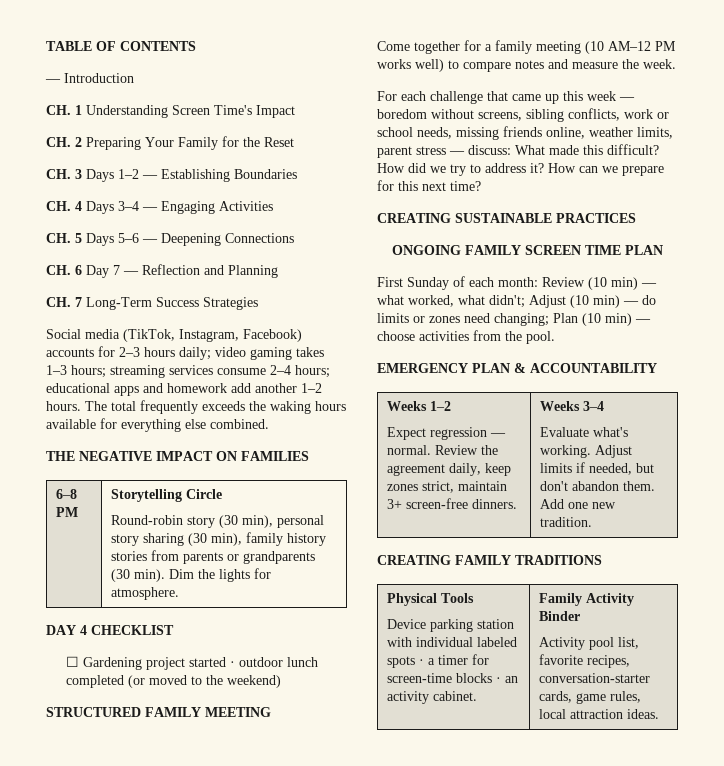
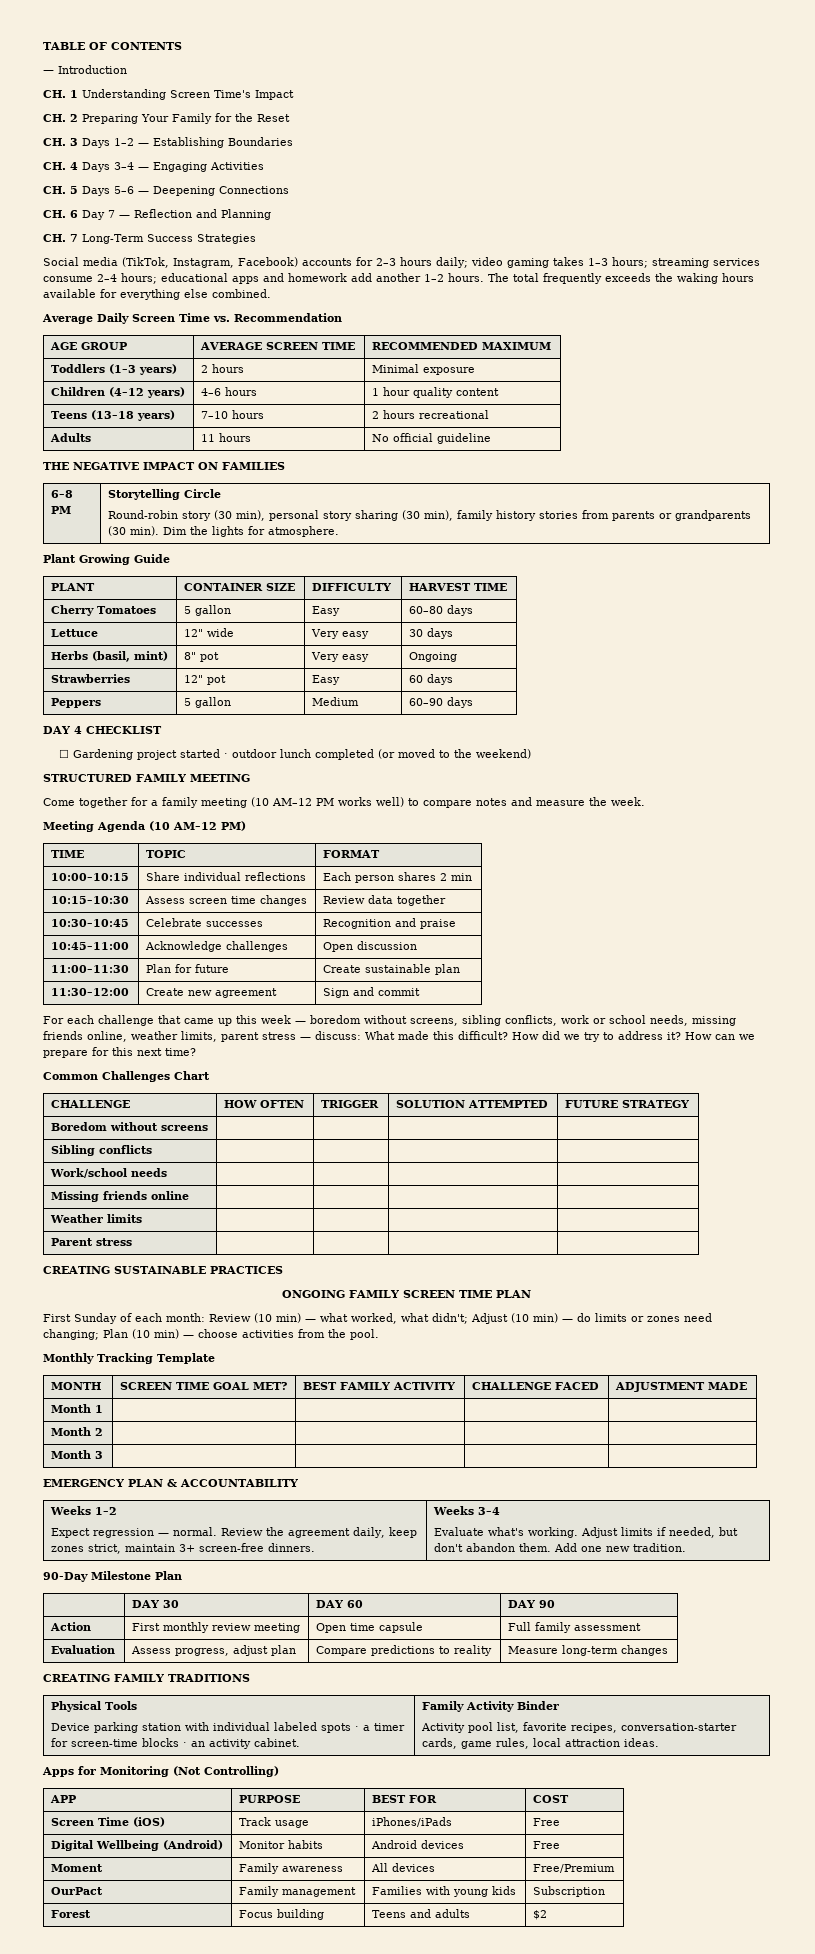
(269, 424) none -> [42,313,342,324] [50,342,128,350] [200,342,356,350] [372,342,552,350] [51,364,178,375] [201,364,245,373] [372,364,476,375] [51,387,186,398] [201,387,258,396] [372,387,500,398] [51,410,176,421] [201,410,265,419] [372,410,490,419] [50,433,92,442] [201,433,252,442] [372,433,492,444] // Average Daily Screen Time vs. Recommendation // AGE GROUP | AVERAGE SCREEN TIME | RECOMMENDED MAXIMUM // Toddlers (1–3 years) | 2 hours | Minimal exposure // Children (4–12 years) | 4–6 hours | 1 hour quality content // Teens (13–18 years) | 7–10 hours | 2 hours recreational // Adults | 11 hours | No official guideline
(180, 593) none -> [43,554,170,565] [51,583,96,591] [184,583,296,591] [312,583,392,591] [409,583,508,591] [51,605,157,616] [184,605,232,616] [312,606,341,616] [409,605,474,616] [51,629,99,637] [184,628,235,637] [311,629,370,639] [409,628,454,639] [51,651,169,662] [184,652,220,662] [311,652,370,662] [409,652,458,662] [51,674,131,683] [184,675,227,685] [312,675,341,685] [409,674,454,685] [51,698,102,708] [184,697,232,708] [312,697,360,706] [409,697,474,708] // Plant Growing Guide // PLANT | CONTAINER SIZE | DIFFICULTY | HARVEST TIME // Cherry Tomatoes | 5 gallon | Easy | 60–80 days // Lettuce | 12" wide | Very easy | 30 days // Herbs (basil, mint) | 8" pot | Very easy | Ongoing // Strawberries | 12" pot | Easy | 60 days // Peppers | 5 gallon | Medium | 60–90 days
(676, 64) none -> [43,821,246,832] [51,850,85,858] [146,850,187,858] [323,850,381,858] [51,873,130,881] [146,872,307,881] [323,872,473,883] [51,896,130,904] [145,895,308,906] [323,895,447,906] [51,919,130,927] [146,918,264,927] [323,918,457,929] [51,942,130,950] [145,941,289,952] [323,941,418,952] [51,965,130,973] [146,964,230,973] [323,964,461,975] [51,988,130,996] [146,988,278,998] [323,987,421,998] // Meeting Agenda (10 AM–12 PM) // TIME | TOPIC | FORMAT // 10:00–10:15 | Share individual reflections | Each person shares 2 min // 10:15–10:30 | Assess screen time changes | Review data together // 10:30–10:45 | Celebrate successes | Recognition and praise // 10:45–11:00 | Acknowledge challenges | Open discussion // 11:00–11:30 | Plan for future | Create sustainable plan // 11:30–12:00 | Create new agreement | Sign and commit
(481, 186) none -> [43,1071,210,1082] [51,1100,131,1108] [224,1100,305,1108] [321,1100,380,1108] [396,1100,549,1108] [565,1100,690,1108] [51,1122,209,1131] [51,1145,153,1156] [50,1168,168,1178] [51,1191,190,1202] [50,1214,143,1223] [51,1238,133,1246] // Common Challenges Chart // CHALLENGE | HOW OFTEN | TRIGGER | SOLUTION ATTEMPTED | FUTURE STRATEGY // Boredom without screens | | | | // Sibling conflicts | | | | // Work/school needs | | | | // Missing friends online | | | | // Weather limits | | | | // Parent stress | | | |
(555, 337) none -> [43,1353,215,1364] [51,1382,102,1390] [120,1382,288,1390] [303,1382,456,1390] [472,1382,600,1390] [615,1382,748,1392] [51,1404,104,1413] [51,1427,104,1436] [51,1450,104,1459] // Monthly Tracking Template // MONTH | SCREEN TIME GOAL MET? | BEST FAMILY ACTIVITY | CHALLENGE FACED | ADJUSTMENT MADE // Month 1 | | | | // Month 2 | | | | // Month 3 | | | |
(593, 522) none -> [43,1571,182,1582] [132,1600,180,1608] [316,1600,364,1608] [508,1600,556,1608] [50,1622,92,1631] [132,1622,301,1633] [316,1622,424,1633] [508,1622,642,1633] [51,1645,116,1654] [131,1645,297,1656] [316,1645,493,1656] [508,1645,669,1656] // 90-Day Milestone Plan // | DAY 30 | DAY 60 | DAY 90 // Action | First monthly review meeting | Open time capsule | Full family assessment // Evaluation | Assess progress, adjust plan | Compare predictions to reality | Measure long-term changes
(660, 714) none -> [42,1766,279,1777] [50,1795,77,1803] [239,1795,301,1803] [372,1795,438,1803] [533,1795,570,1803] [51,1817,166,1827] [239,1817,310,1828] [372,1817,453,1827] [533,1818,561,1826] [51,1840,224,1851] [239,1840,324,1849] [371,1840,465,1849] [533,1841,561,1849] [51,1864,104,1872] [239,1863,344,1874] [371,1863,436,1872] [533,1864,616,1873] [51,1887,104,1895] [239,1886,357,1897] [372,1886,517,1897] [533,1886,606,1897] [51,1910,92,1918] [239,1909,325,1920] [372,1909,471,1918] [533,1910,548,1920] // Apps for Monitoring (Not Controlling) // APP | PURPOSE | BEST FOR | COST // Screen Time (iOS) | Track usage | iPhones/iPads | Free // Digital Wellbeing (Android) | Monitor habits | Android devices | Free // Moment | Family awareness | All devices | Free/Premium // OurPact | Family management | Families with young kids | Subscription // Forest | Focus building | Teens and adults | $2

